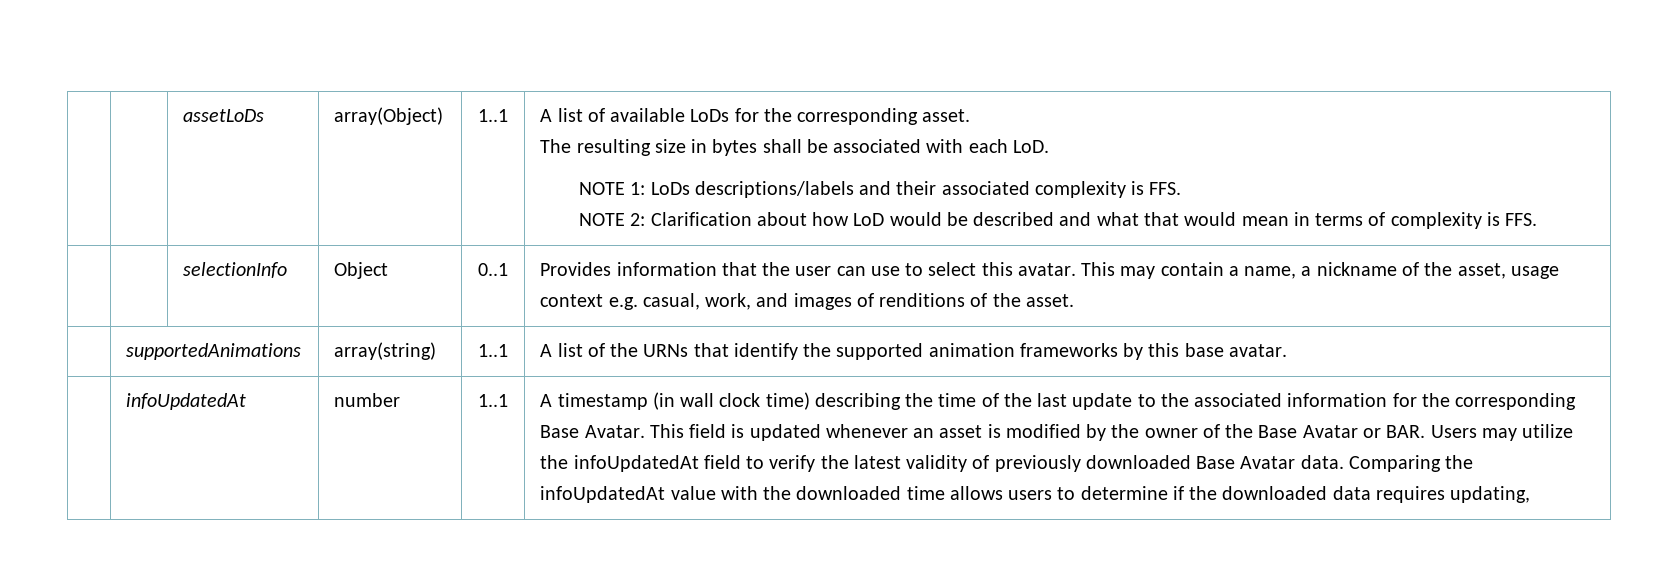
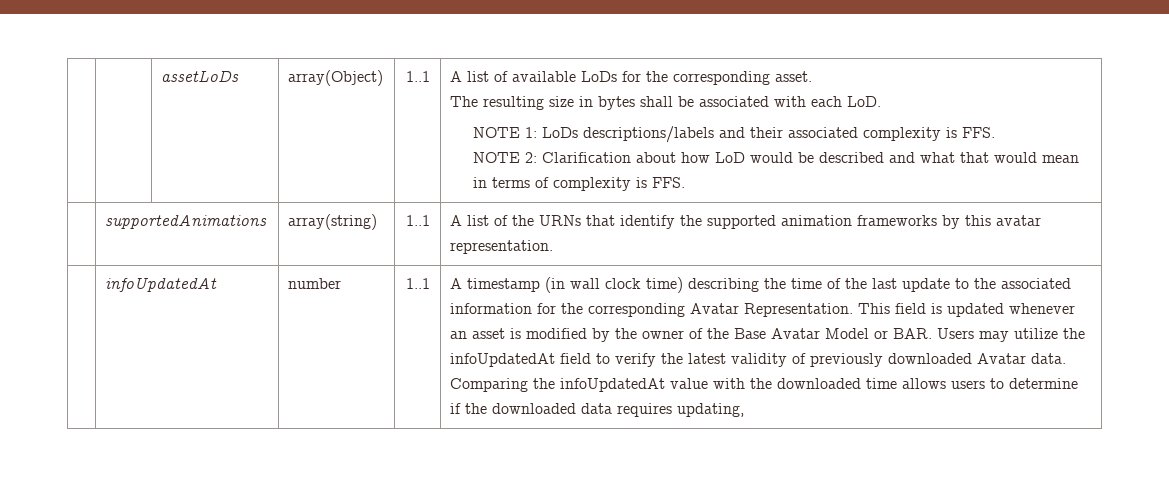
[183,262,288,278] [334,262,389,279] [478,263,508,276] [540,262,1559,279] [540,293,1074,310] // | | selectionInfo | Object | 0..1 | Provides information that the user can use to select this avatar. This may contain a name, a nickname of the asset, usage context e.g. casual, work, and images of renditions of the asset. -> (685, 182) none
[1184,343,1287,357] base avatar. -> [996,215,1042,226] [450,240,554,254] avatar representation.
[540,425,645,438] Base Avatar. -> [690,303,854,317] Avatar Representation.
(1358, 431) none -> [825,328,870,339] Model
[1196,456,1236,469] Base -> (973, 358) none

